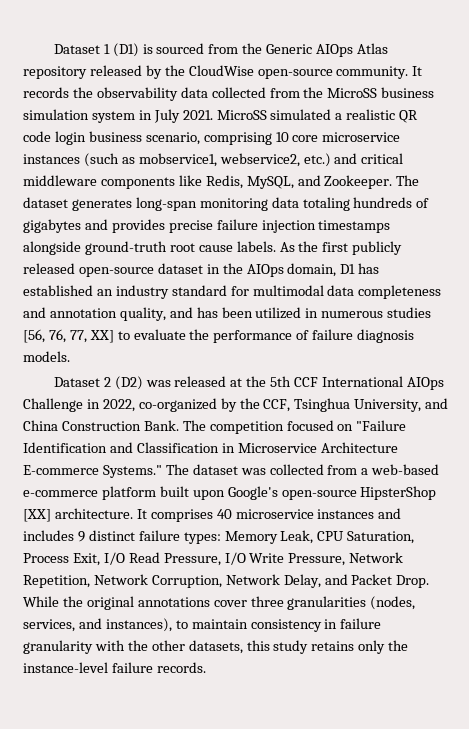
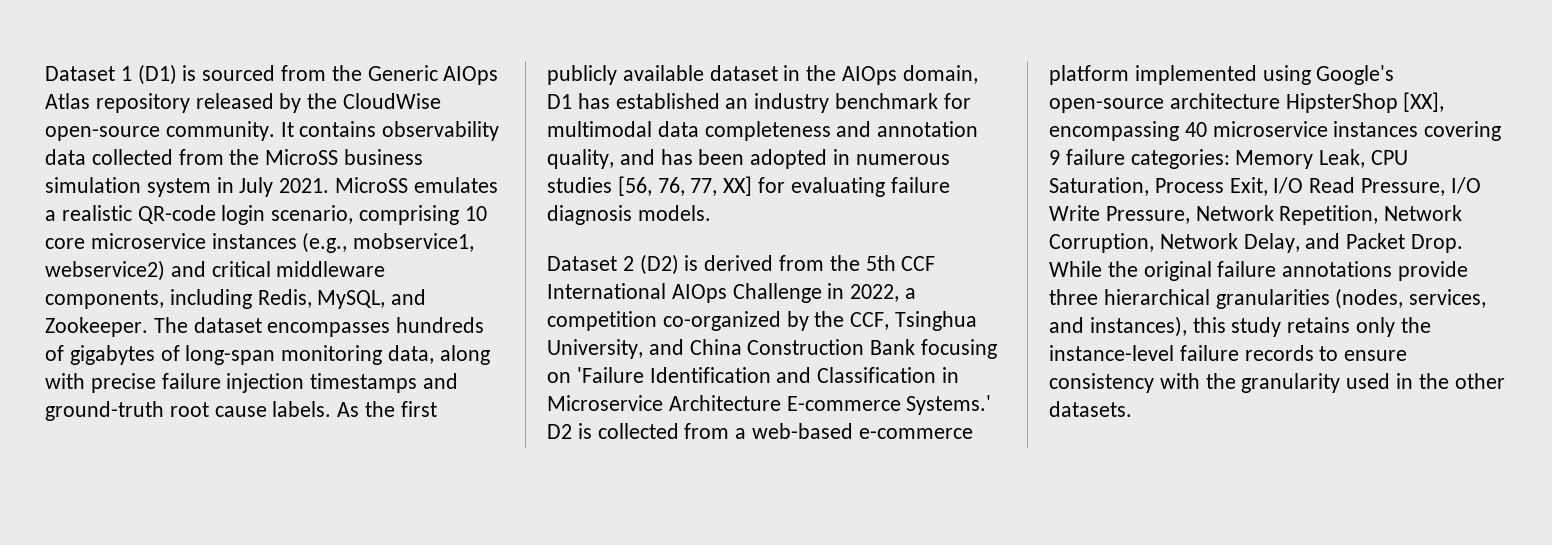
[23,87,93,98] records the -> [299,121,377,137] contains
[270,109,332,120] simulated -> [413,177,498,193] emulates
[399,110,419,123] [23,131,142,145] QR code login business -> [137,205,266,225] QR-code login
[83,153,331,167] (such as mobservice1, webservice2, etc.) -> [302,232,475,253] [45,260,165,281] (e.g., mobservice1, webservice2)
[100,175,202,189] components like -> [45,289,252,309] components, including
[71,197,430,211] [23,219,165,233] generates long-span monitoring data totaling hundreds of gigabytes and provides -> [267,317,485,337] [45,345,490,365] [45,373,85,389] encompasses hundreds of gigabytes of long-span monitoring data, along with
[23,241,81,255] alongside -> [423,373,459,389] and
[23,263,154,277] released open-source -> [622,65,704,81] available
[171,285,227,296] standard -> [835,93,939,109] benchmark
[255,307,302,319] utilized -> [750,149,828,169] adopted
[117,329,310,343] to evaluate the performance of -> [758,177,885,197] for evaluating
[145,376,243,387] was released at -> [684,255,825,271] is derived from
(135, 405) none -> [905,288,917,299] [547,311,657,331] a competition
[143,420,407,434] Bank. The competition focused on "Failure -> [870,339,998,359] [547,367,644,383] Bank focusing on 'Failure
[102,464,266,478] Systems." The dataset was -> [906,395,992,415] [547,423,592,439] Systems.' D2 is
[159,486,437,500] [23,508,402,522] [23,530,221,544] built upon Google's open-source HipsterShop [XX] architecture. It comprises 40 microservice instances and includes 9 distinct failure types: -> [1134,65,1395,85] [1049,92,1445,113] [1049,121,1502,141] [1049,149,1230,169] implemented using Google's open-source architecture HipsterShop [XX], encompassing 40 microservice instances covering 9 failure categories:
[137,596,284,607] annotations cover three -> [1217,261,1469,281] [1049,289,1210,305] failure annotations provide three hierarchical
[175,618,382,632] [23,640,243,654] to maintain consistency in failure granularity with the other datasets, -> (1187, 326) none
[156,662,206,673] records. -> [1244,345,1408,361] [1049,373,1505,393] [1049,401,1132,417] records to ensure consistency with the granularity used in the other datasets.

